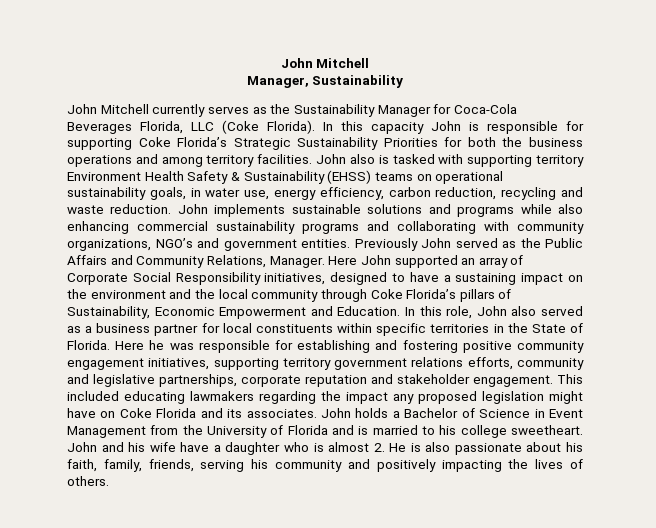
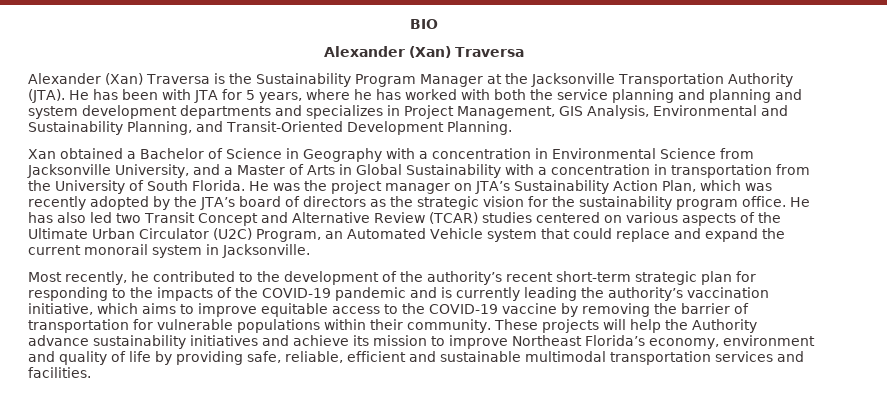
[280,58,370,68] [246,75,404,88] [67,104,517,117] [67,120,584,134] [67,137,583,150] [67,154,584,167] [67,170,504,184] [67,187,584,200] [67,204,584,217] [67,221,584,234] [67,238,583,251] [67,255,524,268] [67,272,583,285] [67,289,512,302] [67,306,584,319] [67,323,583,336] [67,340,584,353] [67,357,584,370] [67,374,583,387] [67,391,583,404] [67,408,389,418] John Mitchell // Manager, Sustainability // John Mitchell currently serves as the Sustainability Manager for Coca-Cola Beverages Florida, LLC (Coke Florida). In this capacity John is responsible for supporting Coke Florida’s Strategic Sustainability Priorities for both the business operations and among territory facilities. John also is tasked with supporting territory Environment Health Safety & Sustainability (EHSS) teams on operational sustainability goals, in water use, energy efficiency, carbon reduction, recycling and waste reduction. John implements sustainable solutions and programs while also enhancing commercial sustainability programs and collaborating with community organizations, NGO’s and government entities. Previously John served as the Public Affairs and Community Relations, Manager. Here John supported an array of Corporate Social Responsibility initiatives, designed to have a sustaining impact on the environment and the local community through Coke Florida’s pillars of Sustainability, Economic Empowerment and Education. In this role, John also served as a business partner for local constituents within specific territories in the State of Florida. Here he was responsible for establishing and fostering positive community engagement initiatives, supporting territory government relations efforts, community and legislative partnerships, corporate reputation and stakeholder engagement. This included educating lawmakers regarding the impact any proposed legislation might have on Coke Florida and its associates. John holds -> [410,19,438,29] [324,46,525,58] [28,73,793,87] [28,89,802,103] [28,105,788,119] [28,121,512,135] [28,148,123,159] BIO // Alexander (Xan) Traversa // Alexander (Xan) Traversa is the Sustainability Program Manager at the Jacksonville Transportation Authority (JTA). He has been with JTA for 5 years, where he has worked with both the service planning and planning and system development departments and specializes in Project Management, GIS Analysis, Environmental and Sustainability Planning, and Transit-Oriented Development Planning. // Xan obtained
[549,409,583,418] [67,425,583,438] [67,442,583,455] [67,459,583,472] [67,476,109,486] Event Management from the University of Florida and is married to his college sweetheart. John and his wife have a daughter who is almost 2. He is also passionate about his faith, family, friends, serving his community and positively impacting the lives of others. -> [303,148,754,162] [27,164,810,178] [28,180,772,194] [28,196,810,210] [28,212,781,226] [28,228,785,242] [28,244,310,258] [28,271,756,285] [28,287,769,301] [28,303,749,317] [28,319,757,333] [28,335,815,349] [28,351,804,365] [28,367,91,378] Geography with a concentration in Environmental Science from Jacksonville University, and a Master of Arts in Global Sustainability with a concentration in transportation from the University of South Florida. He was the project manager on JTA’s Sustainability Action Plan, which was recently adopted by the JTA’s board of directors as the strategic vision for the sustainability program office. He has also led two Transit Concept and Alternative Review (TCAR) studies centered on various aspects of the Ultimate Urban Circulator (U2C) Program, an Automated Vehicle system that could replace and expand the current monorail system in Jacksonville. // Most recently, he contributed to the development of the authority’s recent short-term strategic plan for responding to the impacts of the COVID-19 pandemic and is currently leading the authority’s vaccination initiative, which aims to improve equitable access to the COVID-19 vaccine by removing the barrier of transportation for vulnerable populations within their community. These projects will help the Authority advance sustainability initiatives and achieve its mission to improve Northeast Florida’s economy, environment and quality of life by providing safe, reliable, efficient and sustainable multimodal transportation services and facilities.

